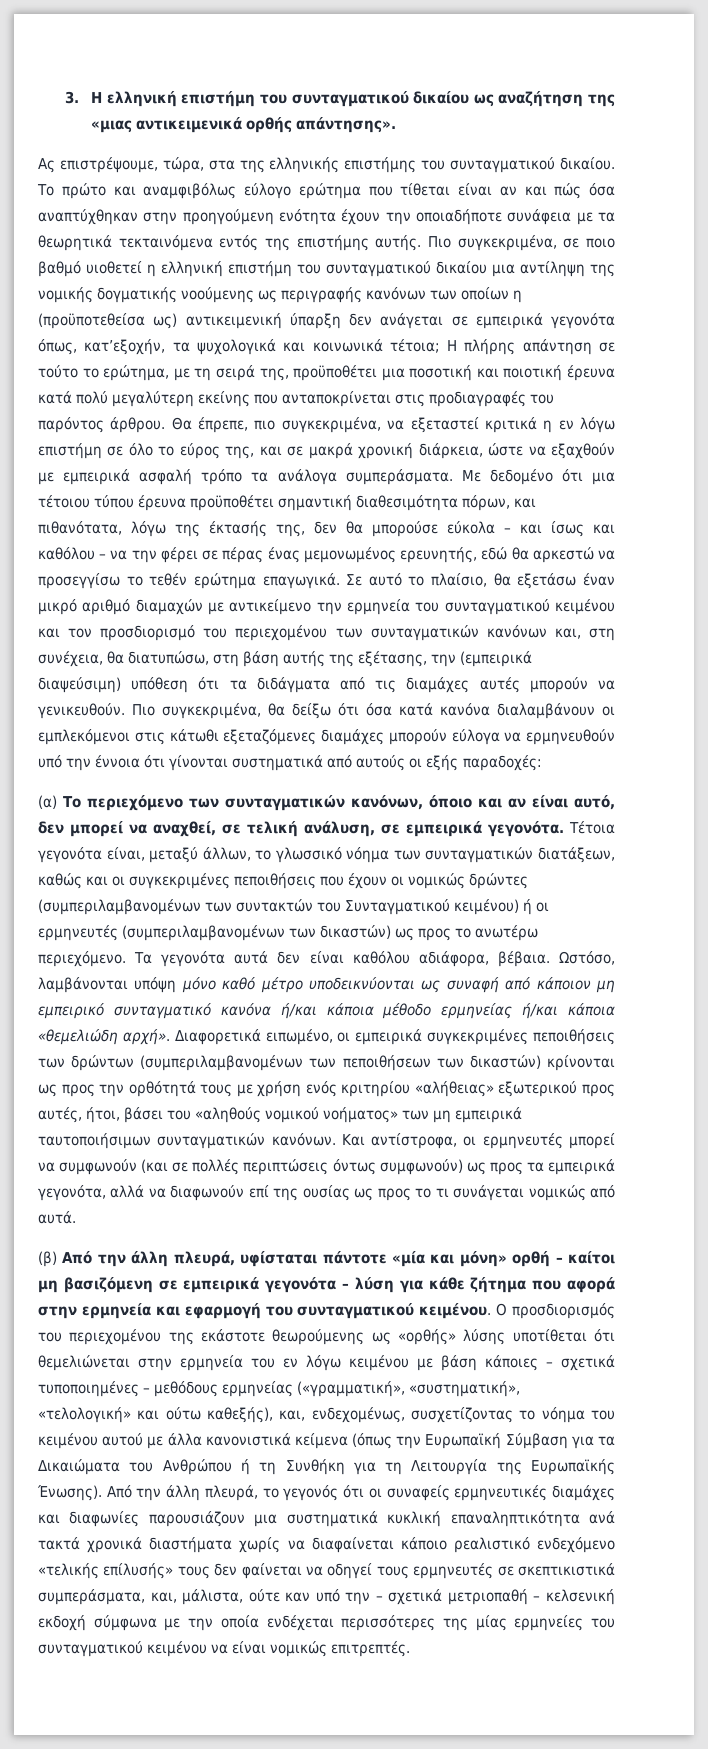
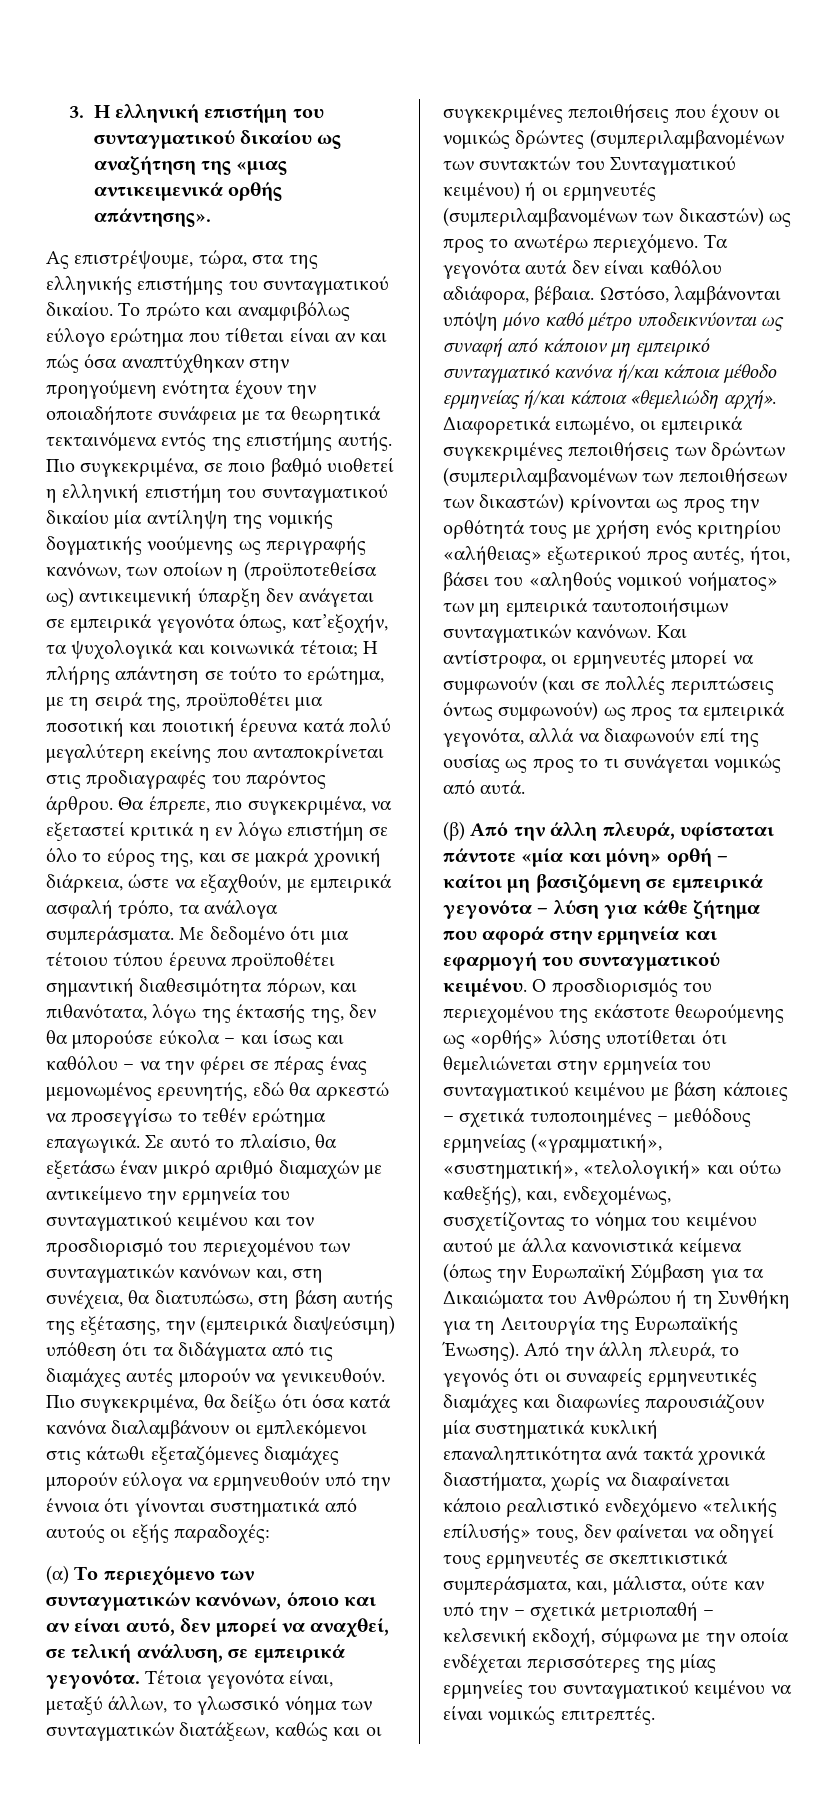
[492,264,515,277] μια -> [114,509,143,529] μία
[366,287,427,300] κανόνων -> [46,562,121,579] κανόνων,
[551,443,615,459] εξαχθούν -> [200,874,282,894] εξαχθούν,
[201,469,243,485] τρόπο -> [118,900,174,919] τρόπο,
[283,1355,341,1371] εν λόγω -> [443,1082,569,1101] συνταγματικού
[254,1514,278,1527] μια -> [443,1419,471,1439] μία
[149,1537,233,1553] διαστήματα -> [443,1472,546,1491] διαστήματα,
[177,1566,210,1579] τους -> [536,1529,579,1543] τους,
[38,1615,86,1631] εκδοχή -> [532,1628,596,1648] εκδοχή,

